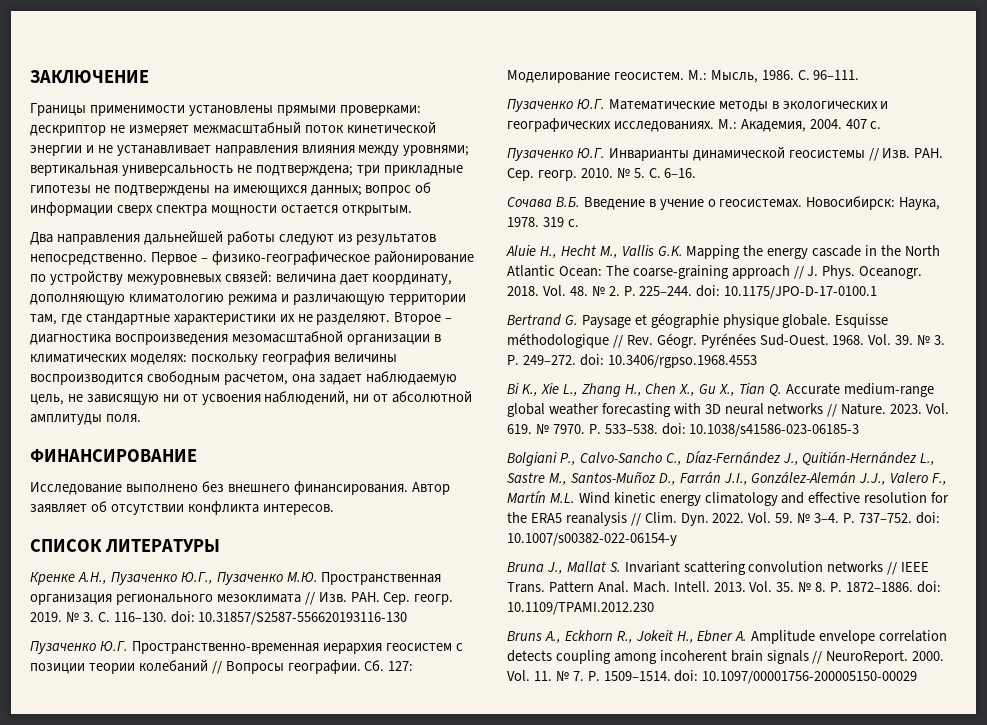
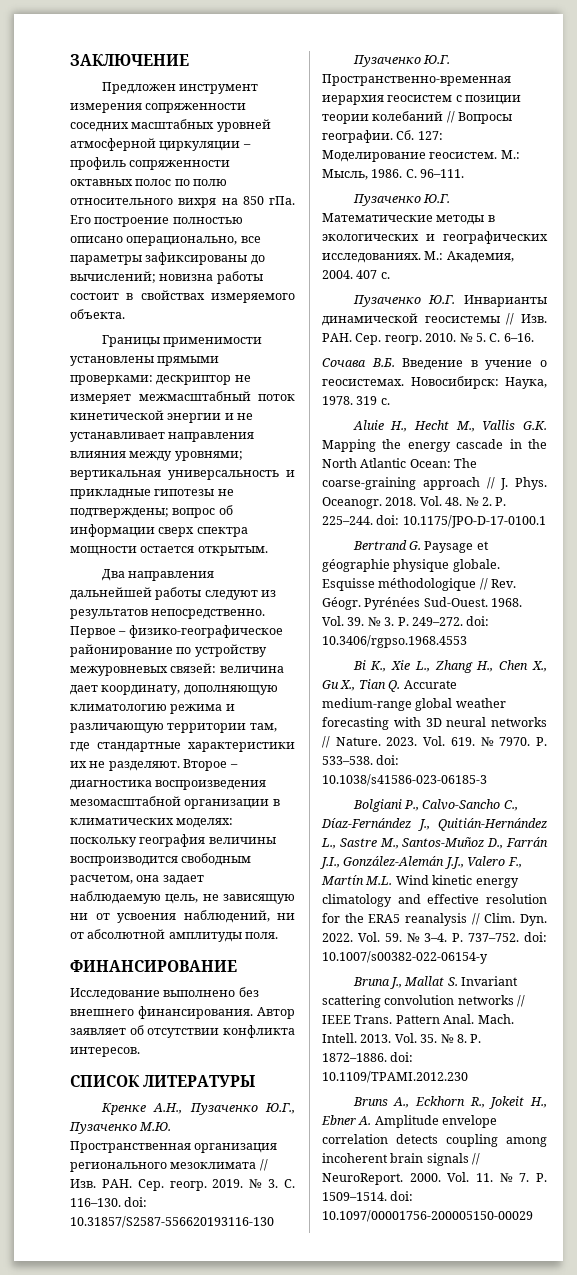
(149, 77) none -> [101,82,259,94] [70,103,247,113] [70,119,271,132] [70,138,251,151] [70,157,231,170] [70,179,228,186] [70,196,295,208] [70,215,243,227] [70,236,261,246] [70,252,265,265] [70,271,263,284] [70,290,295,303] [70,309,125,319] // Предложен инструмент измерения сопряженности соседних масштабных уровней атмосферной циркуляции – профиль сопряженности октавных полос по полю относительного вихря на 850 гПа. Его построение полностью описано операционально, все параметры зафиксированы до вычислений; новизна работы состоит в свойствах измеряемого объекта.
[236,165,463,176] [30,185,362,196] не подтверждена; три прикладные гипотезы не подтверждены на имеющихся данных; -> [286,470,295,477] [70,489,234,499] [70,508,169,518] и прикладные гипотезы не подтверждены;

